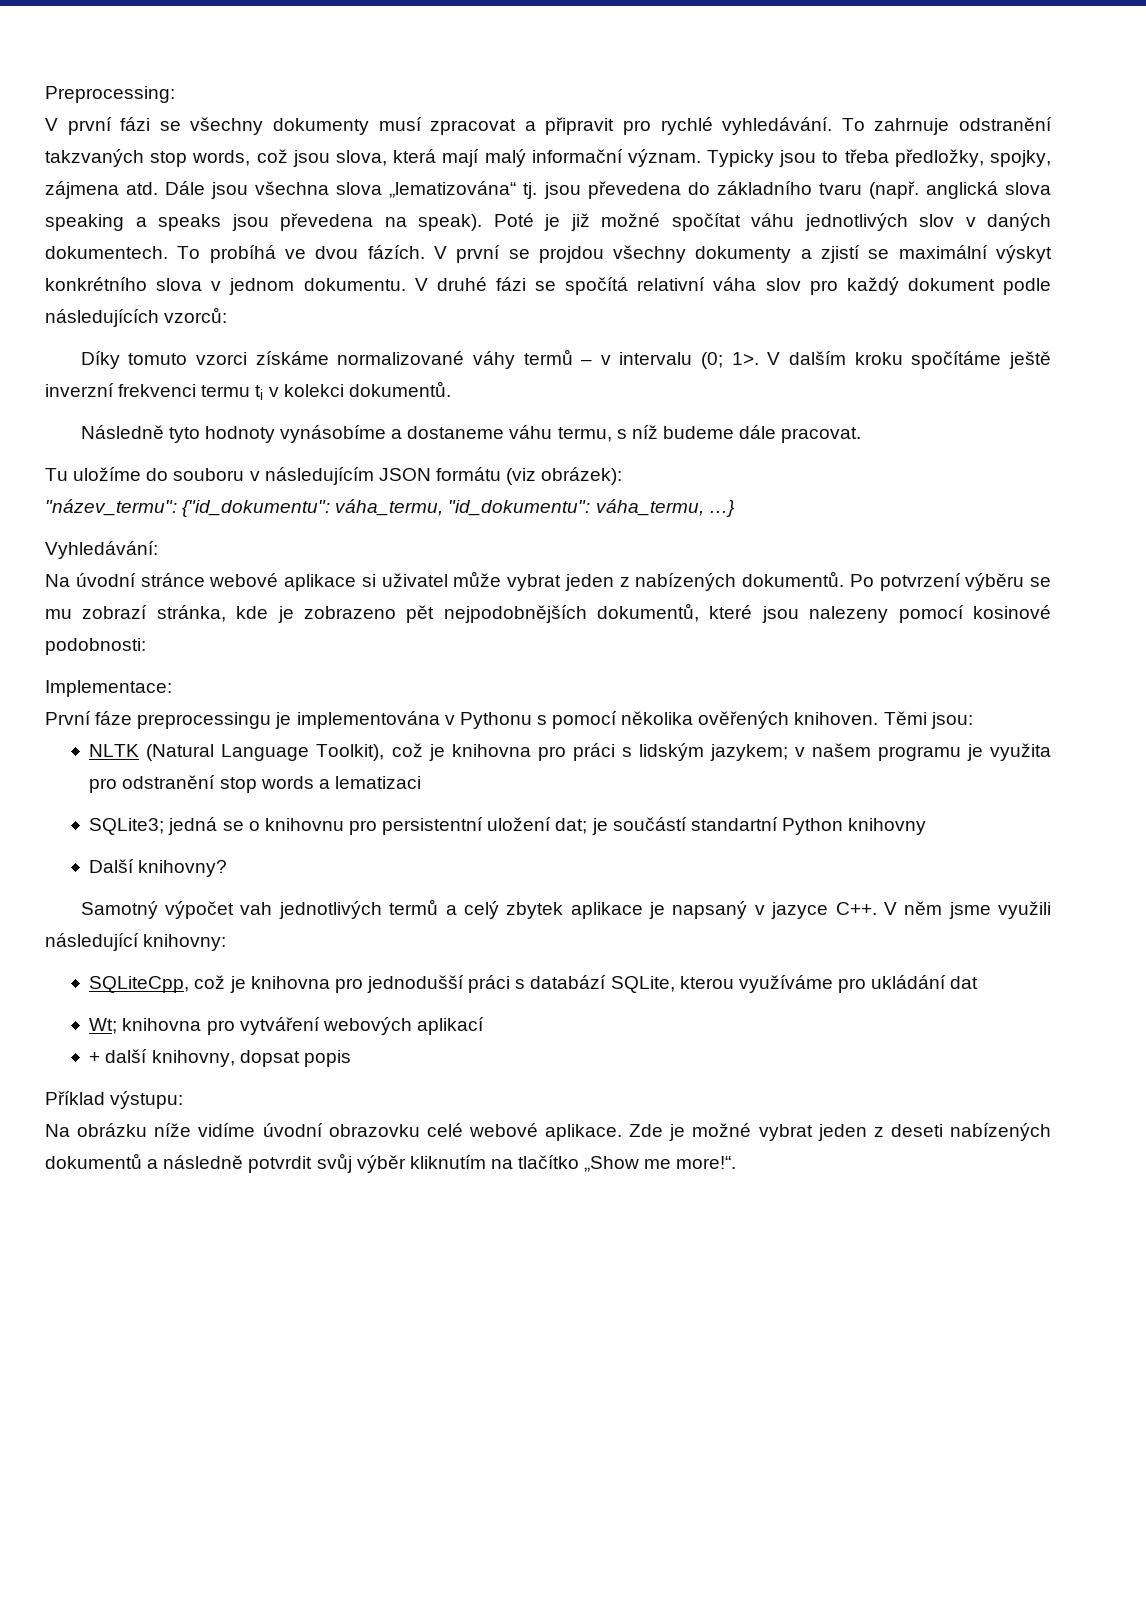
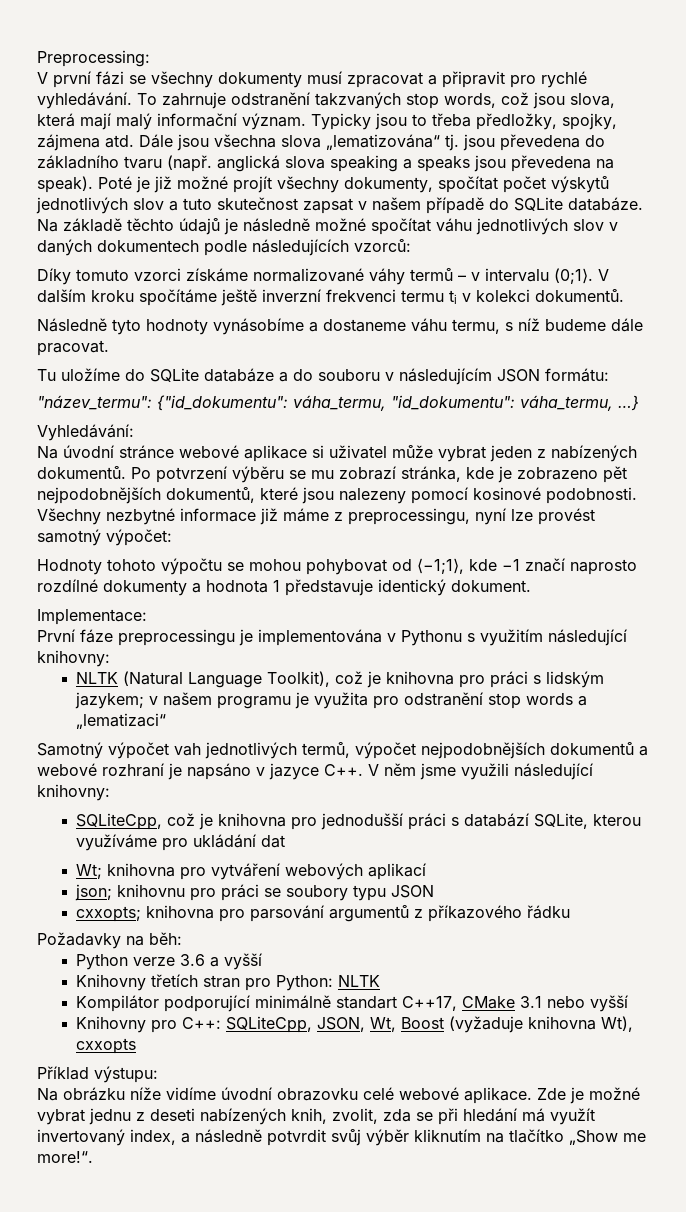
(660, 220) none -> [233,176,609,193] [36,197,643,214] [37,218,366,235] projít všechny dokumenty, spočítat počet výskytů jednotlivých slov a tuto skutečnost zapsat v našem případě do SQLite databáze. Na základě těchto údajů je následně možné
[45,245,1052,263] [45,277,995,295] dokumentech. To probíhá ve dvou fázích. V první se projdou všechny dokumenty a zjistí se maximální výskyt konkrétního slova v jednom dokumentu. V druhé fázi se spočítá relativní váha slov pro každý dokument -> [97,240,199,252] dokumentech
[701,352,759,369] (0; 1>. -> [554,268,593,284] (0;1⟩.
(169, 474) none -> [150,368,313,382] SQLite databáze a do
[435,467,623,485] formátu (viz obrázek): -> [545,368,609,382] formátu:
[45,638,146,655] podobnosti: -> [546,487,637,504] [37,508,595,525] [37,529,172,546] [37,558,637,575] [37,579,531,596] podobnosti. Všechny nezbytné informace již máme z preprocessingu, nyní lze provést samotný výpočet: // Hodnoty tohoto výpočtu se mohou pohybovat od ⟨−1;1⟩, kde −1 značí naprosto rozdílné dokumenty a hodnota 1 představuje identický dokument.
[552,711,973,729] pomocí několika ověřených knihoven. Těmi jsou: -> [480,629,627,646] [37,650,110,667] využitím následující knihovny:
[334,776,421,789] [89,817,927,835] [89,859,228,877] [80,899,748,919] lematizaci // SQLite3; jedná se o knihovnu pro persistentní uložení dat; je součástí standartní Python knihovny // Další knihovny? // Samotný výpočet vah jednotlivých termů a celý zbytek aplikace je napsaný -> [76,713,167,729] [37,742,648,759] [37,763,251,780] „lematizaci“ // Samotný výpočet vah jednotlivých termů, výpočet nejpodobnějších dokumentů a webové rozhraní je napsáno
[89,1049,351,1067] + další knihovny, dopsat popis -> [75,884,435,901] [76,905,571,922] [37,932,182,949] [76,953,263,970] [76,974,381,991] [76,995,629,1012] [76,1016,634,1033] [76,1038,137,1054] json; knihovnu pro práci se soubory typu JSON // cxxopts; knihovna pro parsování argumentů z příkazového řádku // Požadavky na běh: // Python verze 3.6 a vyšší // Knihovny třetích stran pro Python: NLTK // Kompilátor podporující minimálně standart C++17, CMake 3.1 nebo vyšší // Knihovny pro C++: SQLiteCpp, JSON, Wt, Boost (vyžaduje knihovna Wt), cxxopts
[817,1124,867,1141] jeden -> [89,1108,131,1125] jednu
[45,1153,142,1169] dokumentů -> [291,1108,595,1125] [37,1129,176,1146] knih, zvolit, zda se při hledání má využít invertovaný index,

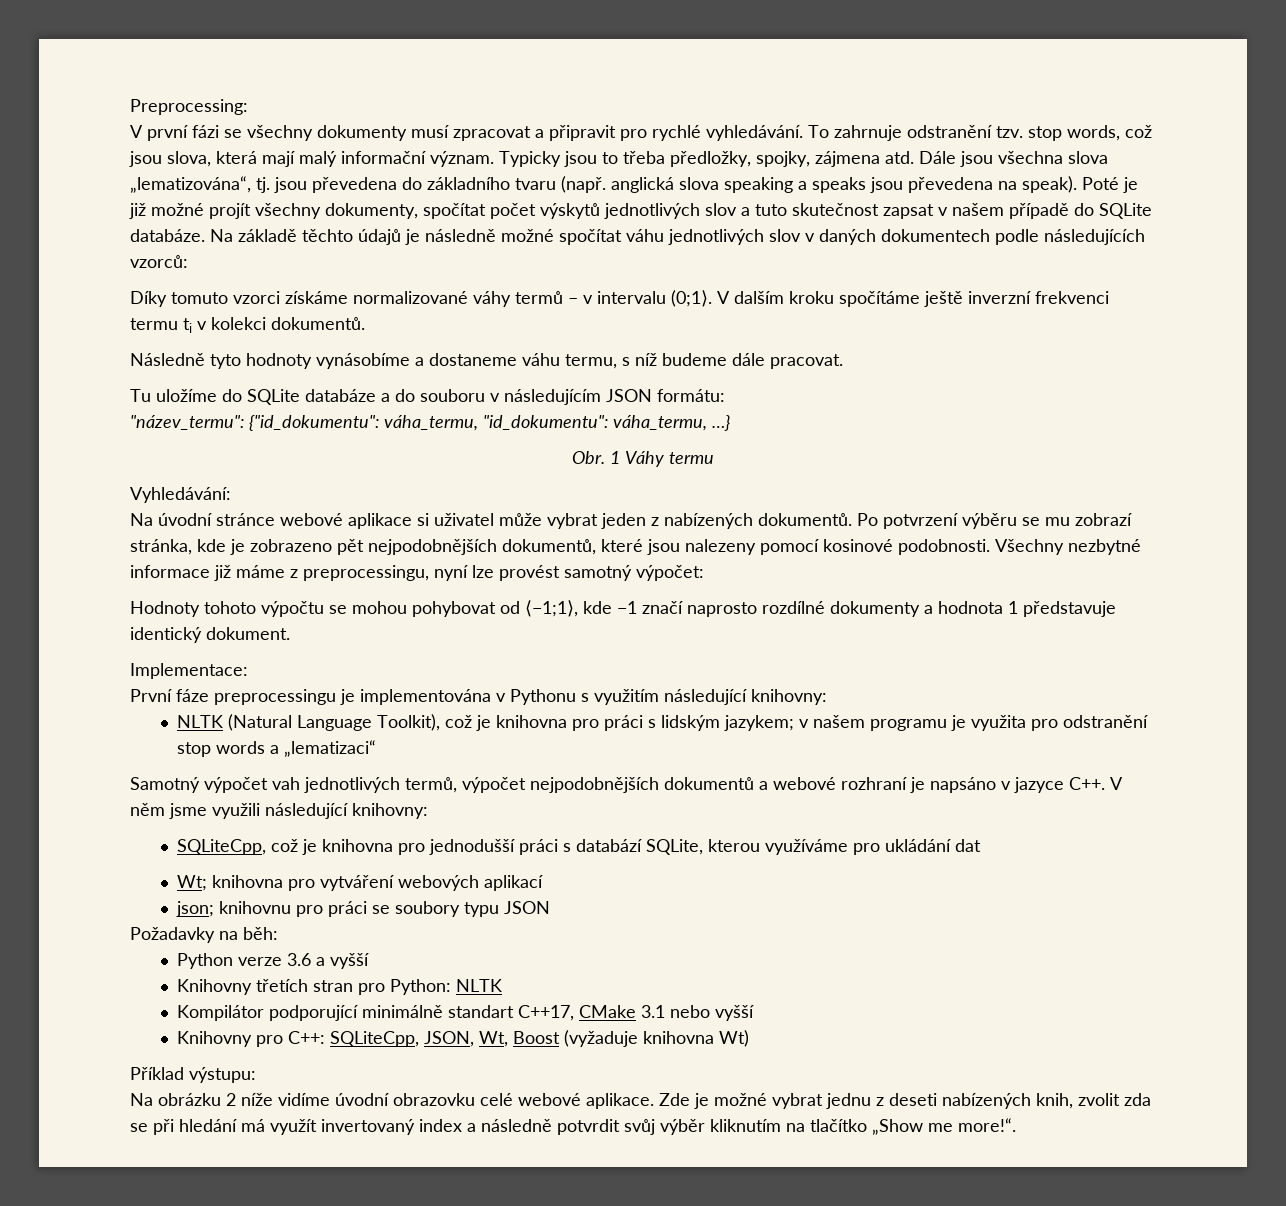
[315,92,401,109] takzvaných -> [996,126,1023,138] tzv.
[326,134,440,150] „lematizována“ -> [130,176,251,193] „lematizována“,
(639, 403) none -> [572,451,714,467] // Obr. 1 Váhy termu
[76,905,571,922] // cxxopts; knihovna pro parsování argumentů z příkazového řádku -> (550, 907) none
[601,1016,634,1032] [76,1038,137,1054] Wt), cxxopts -> [718,1030,749,1047] Wt)
(125, 1094) none -> [226,1093,236,1106] 2
[332,1108,378,1124] zvolit, -> [1078,1093,1120,1106] zvolit
[130,1129,176,1145] index, -> [419,1119,462,1132] index

